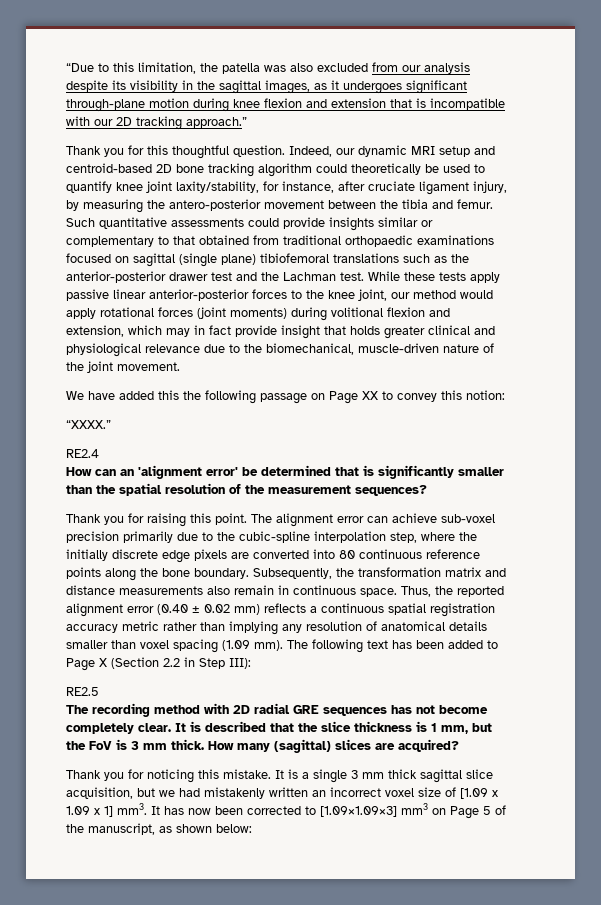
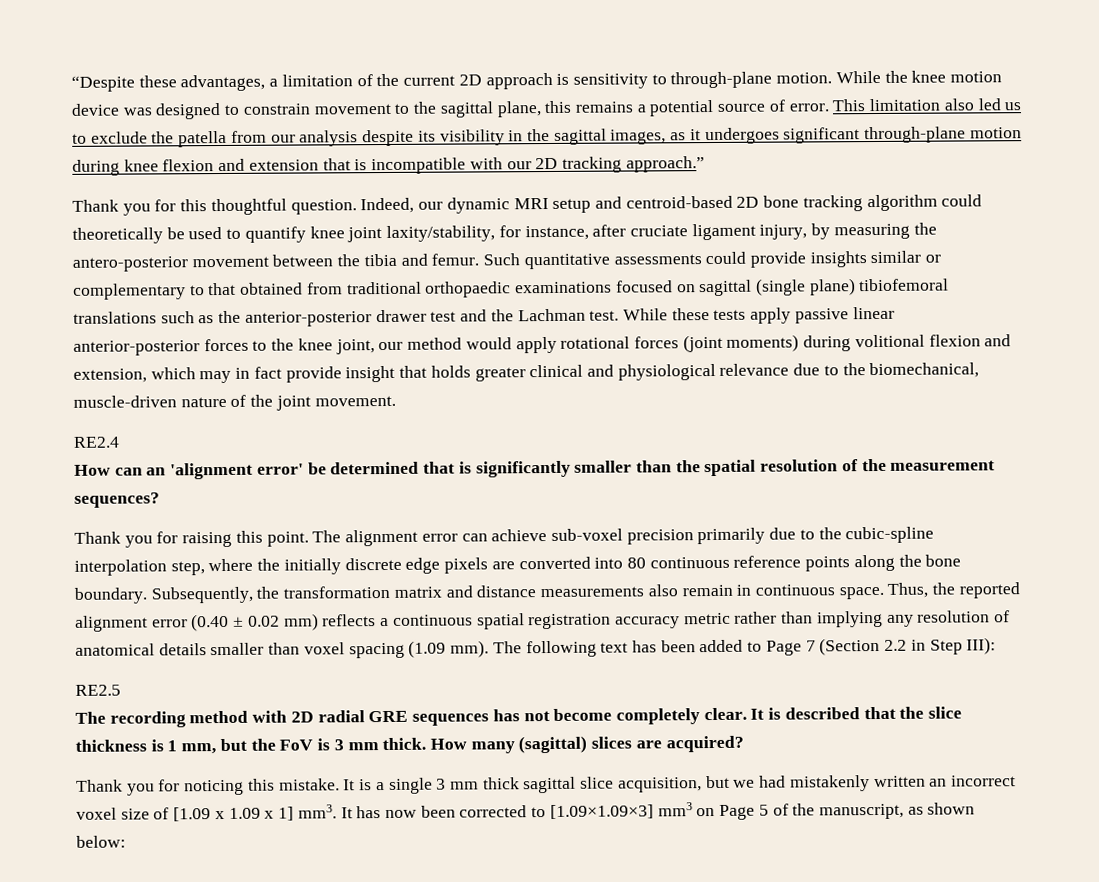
[66,62,368,74] “Due to this limitation, the patella was also excluded -> [71,70,1003,92] [71,98,1022,120] [72,130,228,148] “Despite these advantages, a limitation of the current 2D approach is sensitivity to through-plane motion. While the knee motion device was designed to constrain movement to the sagittal plane, this remains a potential source of error. This limitation also led us to exclude the patella
[66,390,505,404] [66,420,111,429] // We have added this the following passage on Page XX to convey this notion: // “XXXX.” -> (396, 401) none
[99,658,107,667] X -> [805,640,816,652] 7

